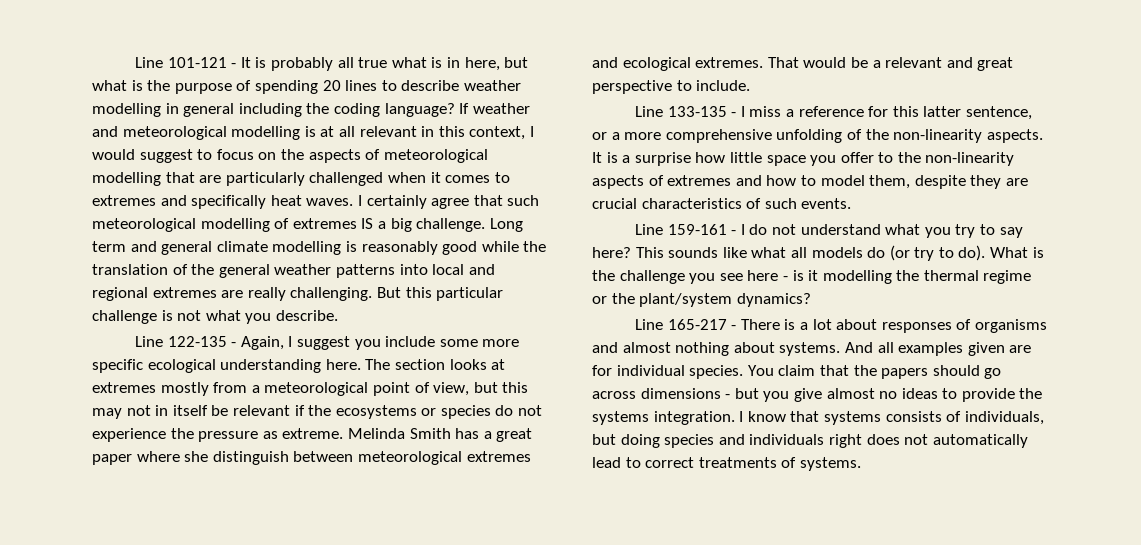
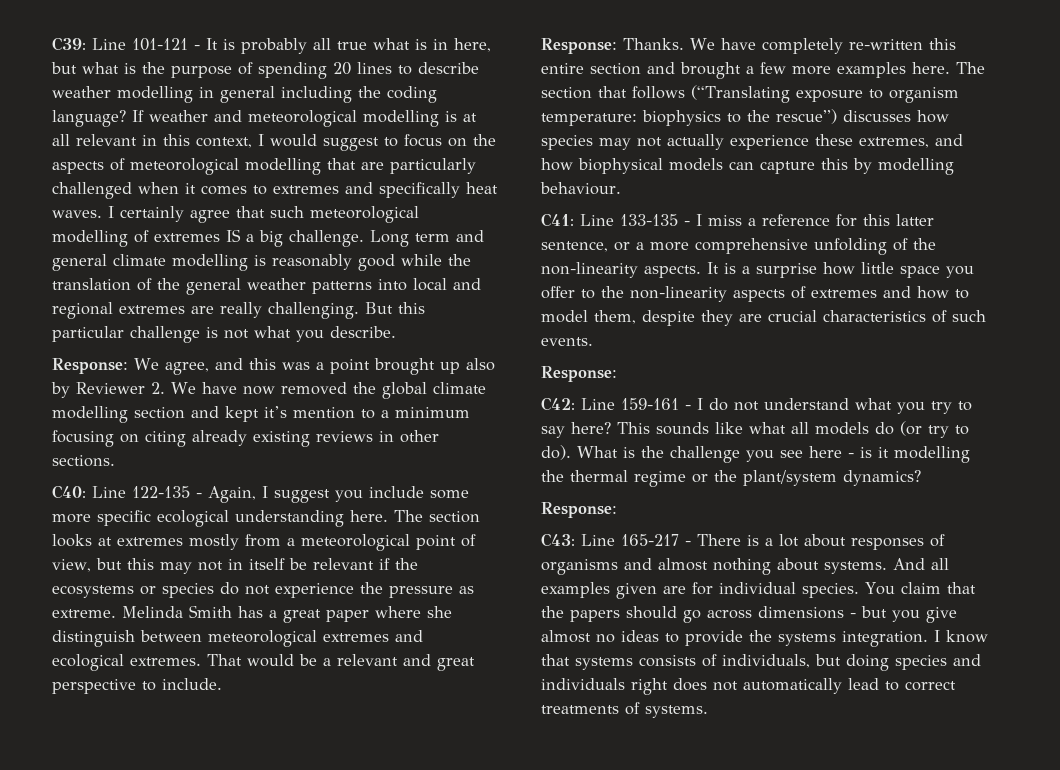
(135, 62) none -> [52,37,86,51] C39:
(338, 315) none -> [52,358,495,375] [51,382,486,399] [52,406,470,423] [52,430,439,447] [52,455,115,467] [52,485,86,499] Response: We agree, and this was a point brought up also by Reviewer 2. We have now removed the global climate modelling section and kept it’s mention to a minimum focusing on citing already existing reviews in other sections. // C40:
(751, 85) none -> [541,38,956,54] [541,62,985,79] [541,85,959,103] [541,109,949,126] [541,134,963,150] [541,158,954,175] [540,182,621,195] [541,213,574,227] Response: Thanks. We have completely re-written this entire section and brought a few more examples here. The section that follows (“Translating exposure to organism temperature: biophysics to the rescue”) discusses how species may not actually experience these extremes, and how biophysical models can capture this by modelling behaviour. // C41:
(852, 203) none -> [541,366,617,382] [541,397,575,411] Response: // C42:
(811, 300) none -> [541,502,617,518] [541,533,575,547] Response: // C43:

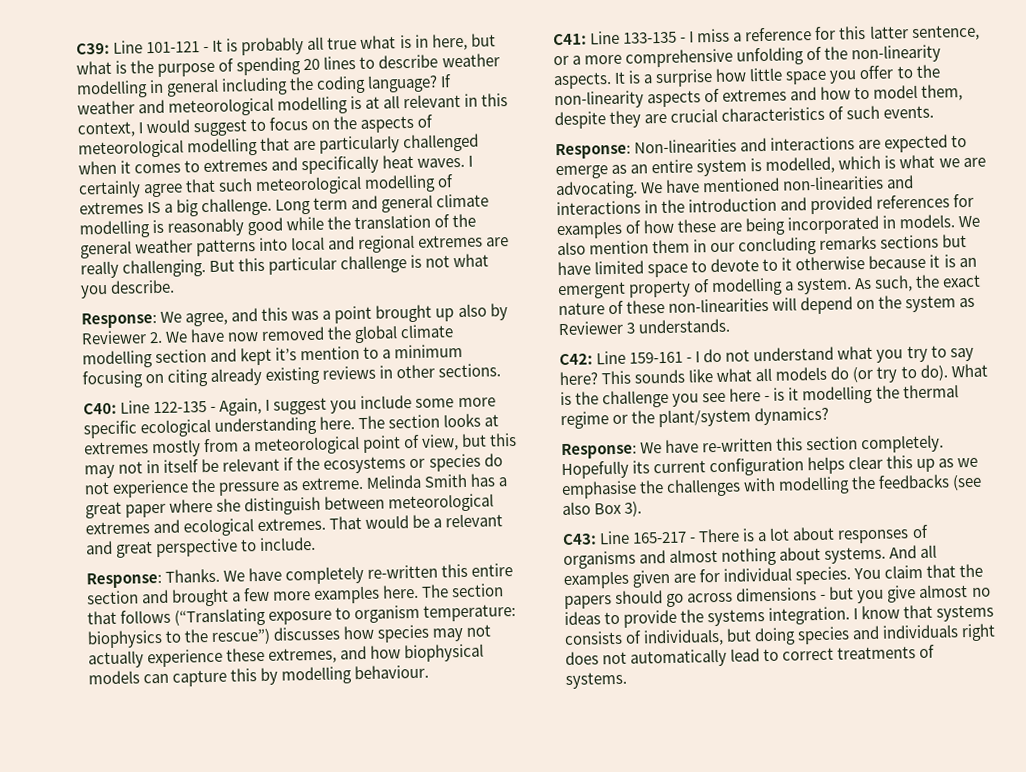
(617, 374) none -> [634,134,968,154] [555,154,986,180] [555,175,915,200] [556,193,975,216] [556,214,981,240] [557,234,968,256] [557,254,977,278] [557,274,982,300] [558,295,976,316] [558,318,731,336] Non-linearities and interactions are expected to emerge as an entire system is modelled, which is what we are advocating. We have mentioned non-linearities and interactions in the introduction and provided references for examples of how these are being incorporated in models. We also mention them in our concluding remarks sections but have limited space to devote to it otherwise because it is an emergent property of modelling a system. As such, the exact nature of these non-linearities will depend on the system as Reviewer 3 understands.
(617, 510) none -> [640,434,945,454] [561,455,979,480] [561,473,983,500] [562,500,643,517] We have re-written this section completely. Hopefully its current configuration helps clear this up as we emphasise the challenges with modelling the feedbacks (see also Box 3).

